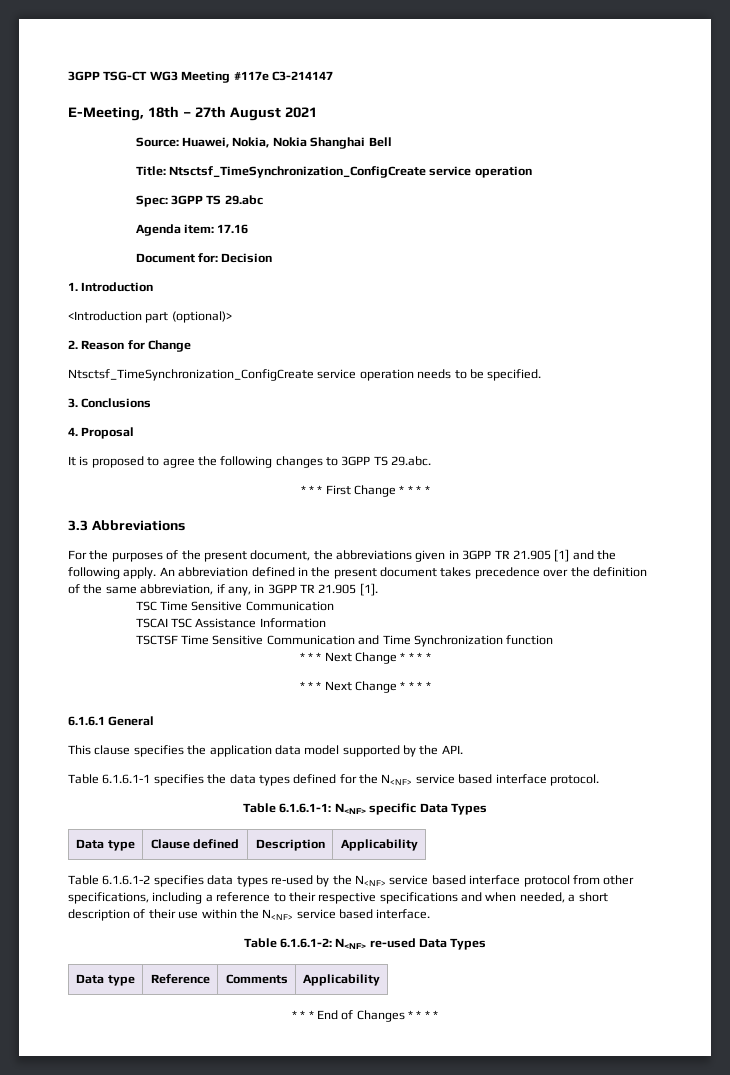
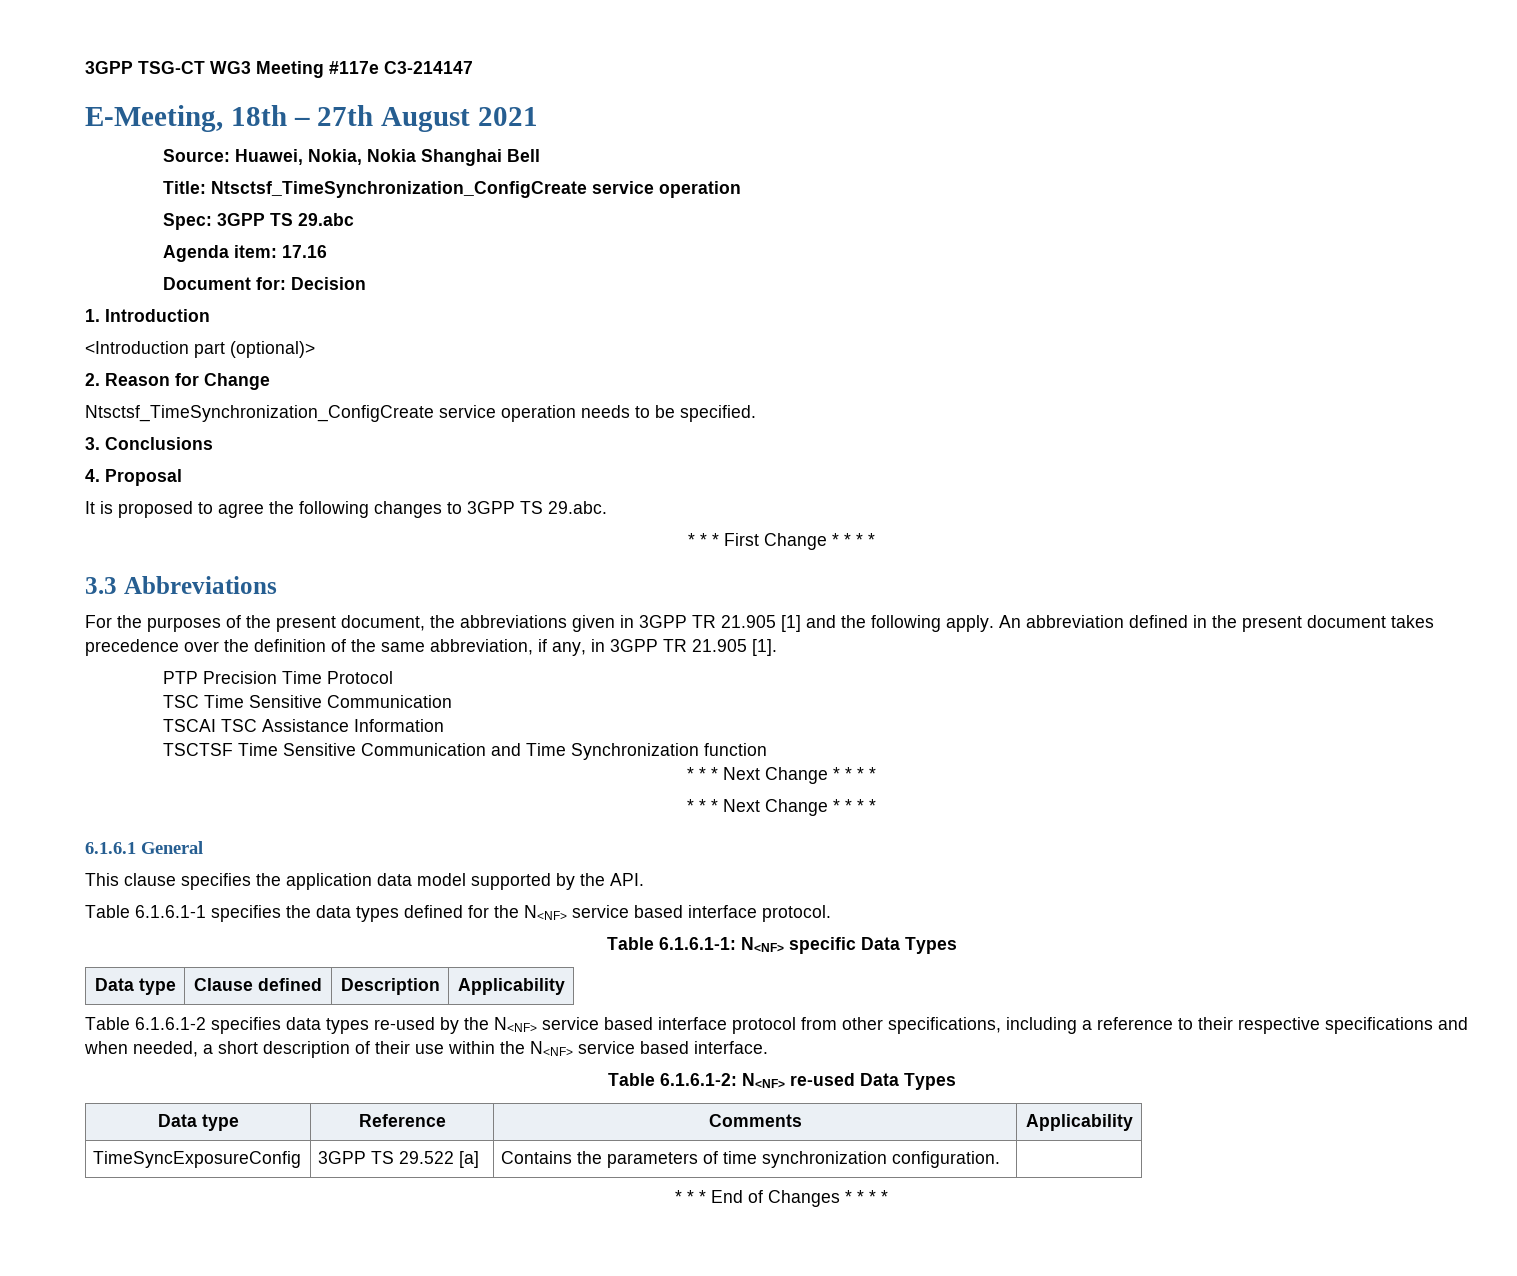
(378, 589) none -> [162,671,393,684] // PTP Precision Time Protocol
(380, 980) none -> [93,1151,302,1168] [318,1151,480,1168] [501,1151,1001,1168] // TimeSyncExposureConfig | 3GPP TS 29.522 [a] | Contains the parameters of time synchronization configuration. |

